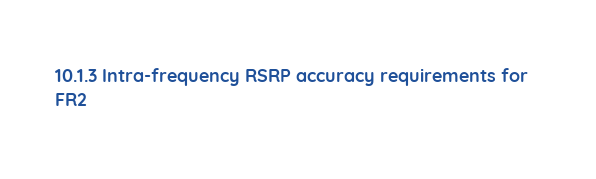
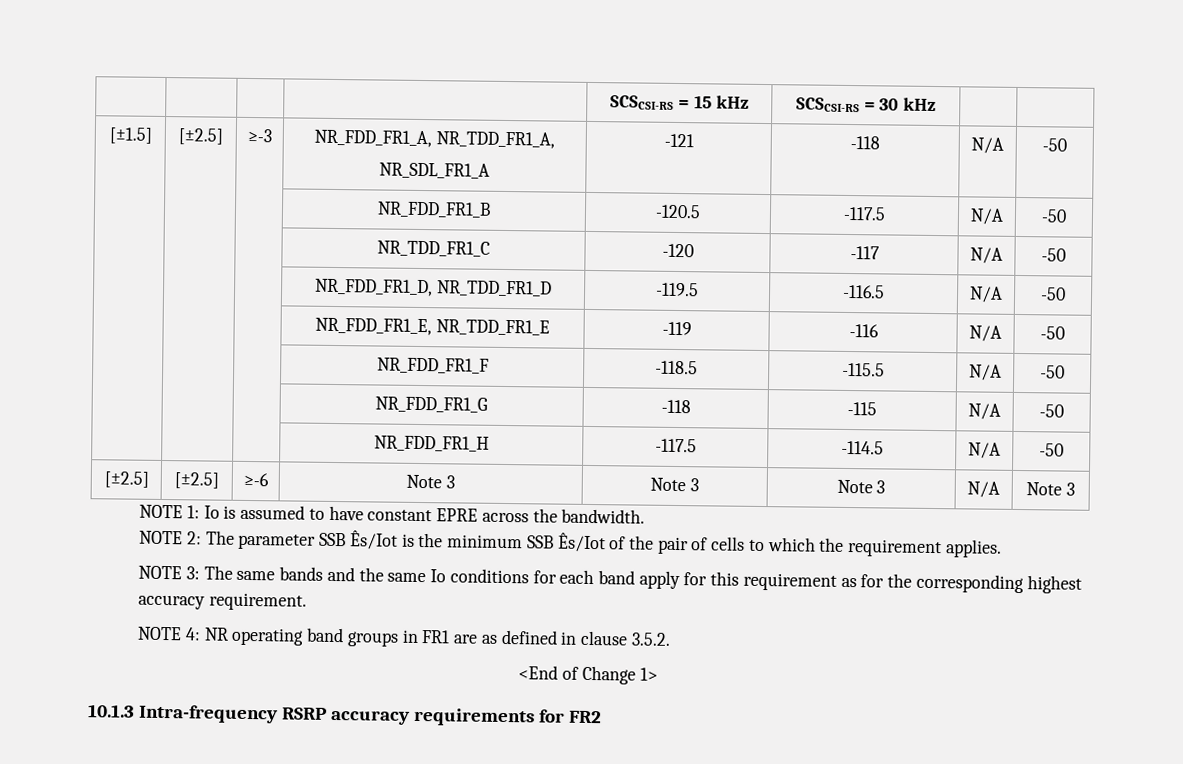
(55, 75) none -> [610,95,749,110] [795,97,937,113] [108,127,152,144] [178,128,223,145] [247,128,272,143] [314,129,555,149] [379,162,491,179] [663,133,694,148] [850,136,880,150] [971,137,1004,154] [1042,138,1067,152] [377,201,492,218] [655,204,701,219] [843,206,886,221] [970,208,1004,225] [1041,209,1067,223] [377,240,491,257] [661,243,694,258] [849,246,880,260] [970,247,1003,264] [1041,248,1066,262] [315,278,552,297] [656,282,699,297] [843,284,885,299] [969,286,1003,303] [1040,287,1066,301] [315,317,550,336] [661,321,692,336] [848,324,879,338] [969,325,1002,342] [1040,326,1065,340] [376,357,489,374] [655,360,698,375] [841,362,885,377] [969,364,1002,381] [1040,365,1065,379] [375,396,489,413] [660,399,691,414] [847,401,877,416] [968,403,1001,420] [1039,404,1064,418] [373,435,490,452] [654,438,697,453] [840,440,884,455] [968,442,1001,459] [1039,443,1064,457] [103,471,149,488] [174,472,219,489] [243,472,269,487] [406,474,455,489] [650,477,699,492] [836,479,886,494] [967,481,1000,498] [1026,482,1075,496] [139,504,646,524] [139,530,1002,558] [138,565,1082,594] [138,592,308,611] [137,626,671,647] [518,665,658,685] | | | | SCSCSI-RS = 15 kHz | SCSCSI-RS = 30 kHz | | // [±1.5] | [±2.5] | ≥-3 | NR_FDD_FR1_A, NR_TDD_FR1_A, // NR_SDL_FR1_A | -121 | -118 | N/A | -50 // | | | NR_FDD_FR1_B | -120.5 | -117.5 | N/A | -50 // | | | NR_TDD_FR1_C | -120 | -117 | N/A | -50 // | | | NR_FDD_FR1_D, NR_TDD_FR1_D | -119.5 | -116.5 | N/A | -50 // | | | NR_FDD_FR1_E, NR_TDD_FR1_E | -119 | -116 | N/A | -50 // | | | NR_FDD_FR1_F | -118.5 | -115.5 | N/A | -50 // | | | NR_FDD_FR1_G | -118 | -115 | N/A | -50 // | | | NR_FDD_FR1_H | -117.5 | -114.5 | N/A | -50 // [±2.5] | [±2.5] | ≥-6 | Note 3 | Note 3 | Note 3 | N/A | Note 3 // NOTE 1: Io is assumed to have constant EPRE across the bandwidth. // NOTE 2: The parameter SSB Ês/Iot is the minimum SSB Ês/Iot of the pair of cells to which the requirement applies. // NOTE 3: The same bands and the same Io conditions for each band apply for this requirement as for the corresponding highest accuracy requirement. // NOTE 4: NR operating band groups in FR1 are as defined in clause 3.5.2. // <End of Change 1> //

